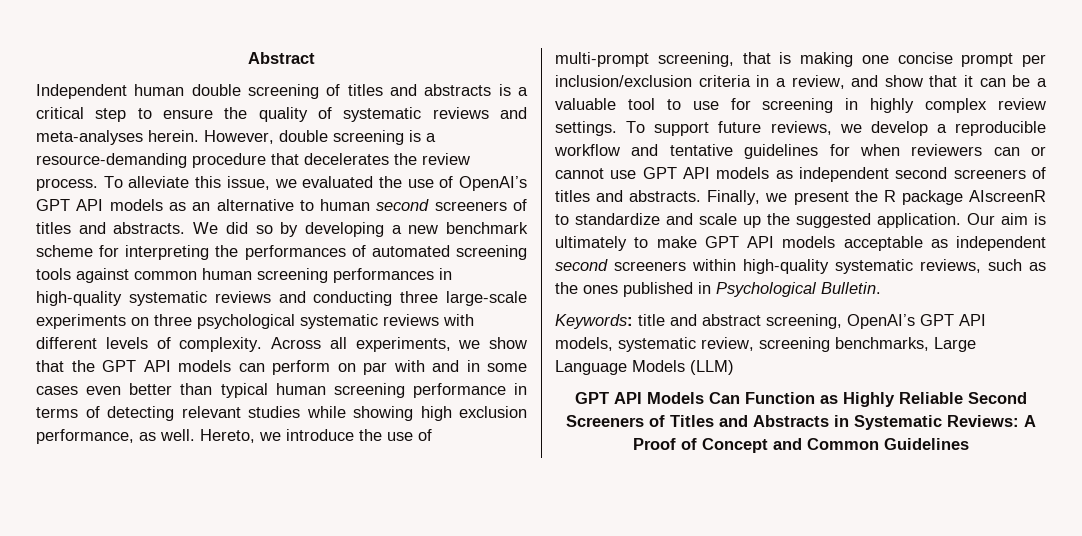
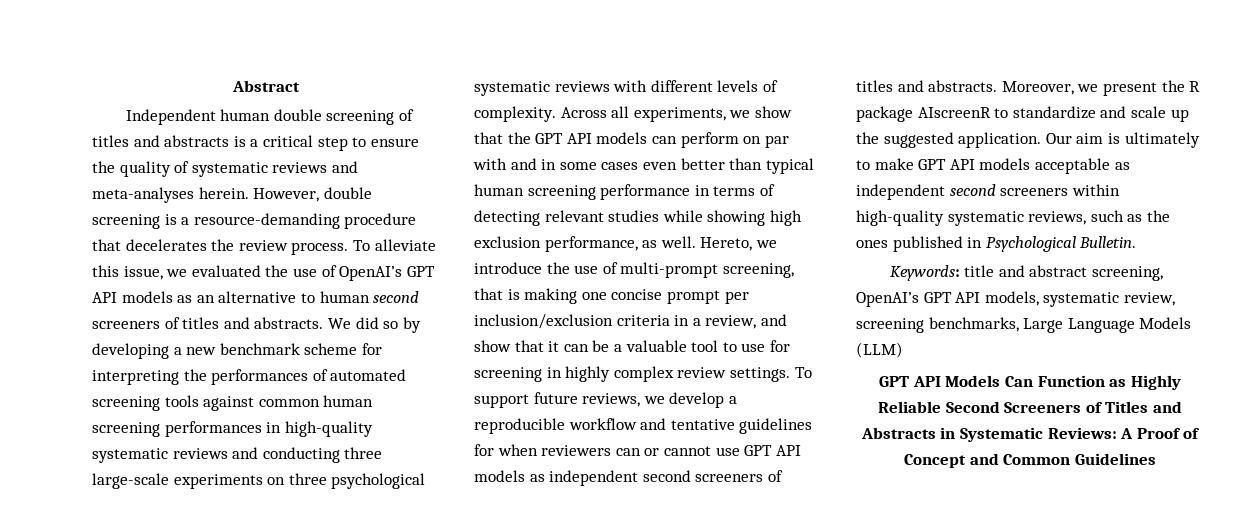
[707,190,761,205] Finally, -> [1001,81,1074,95] Moreover,

